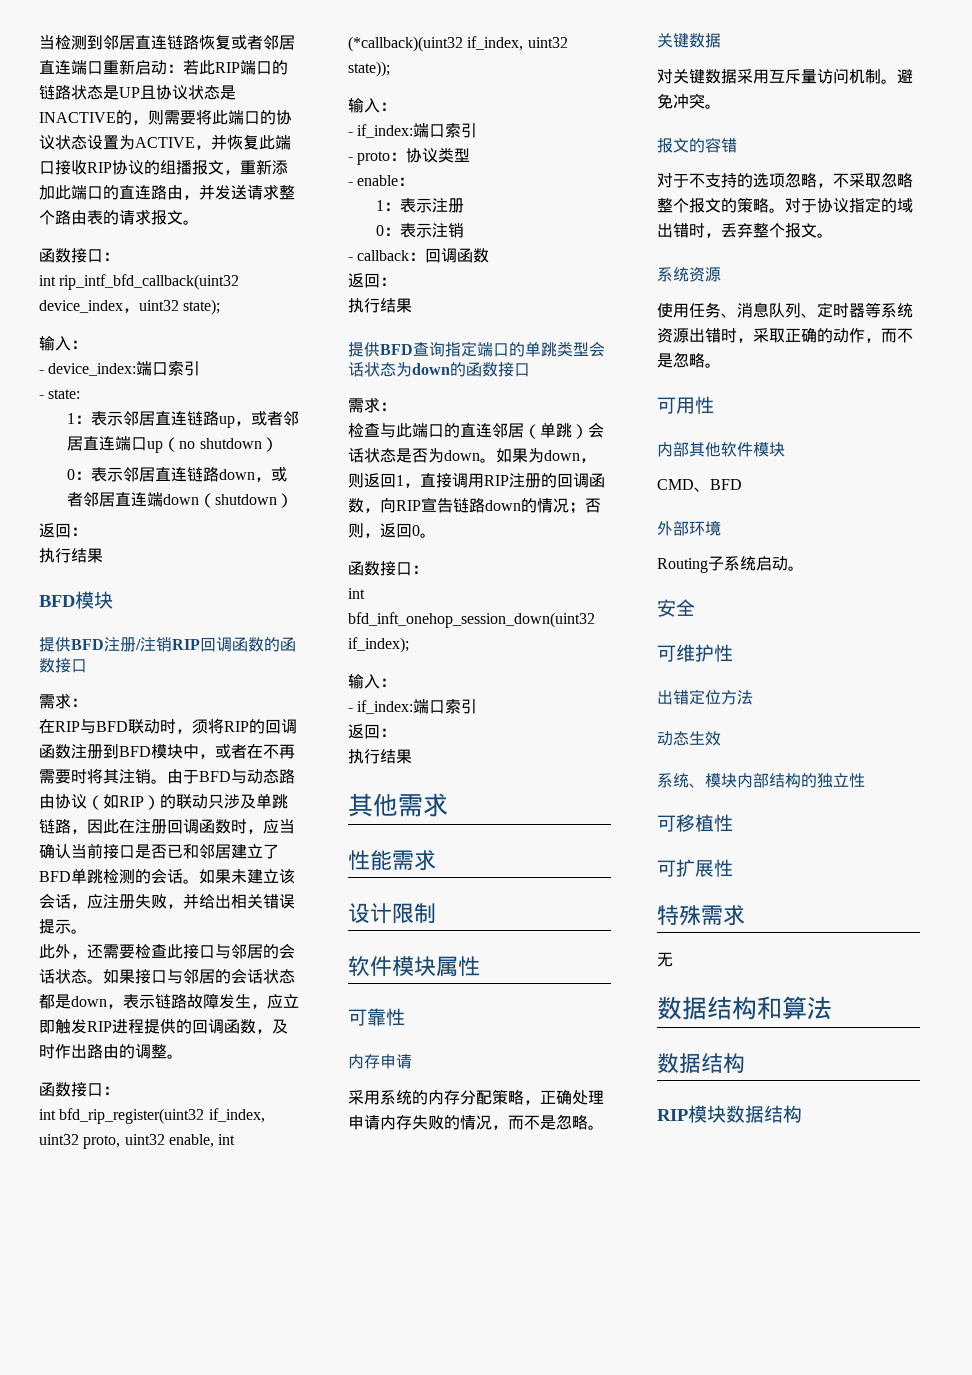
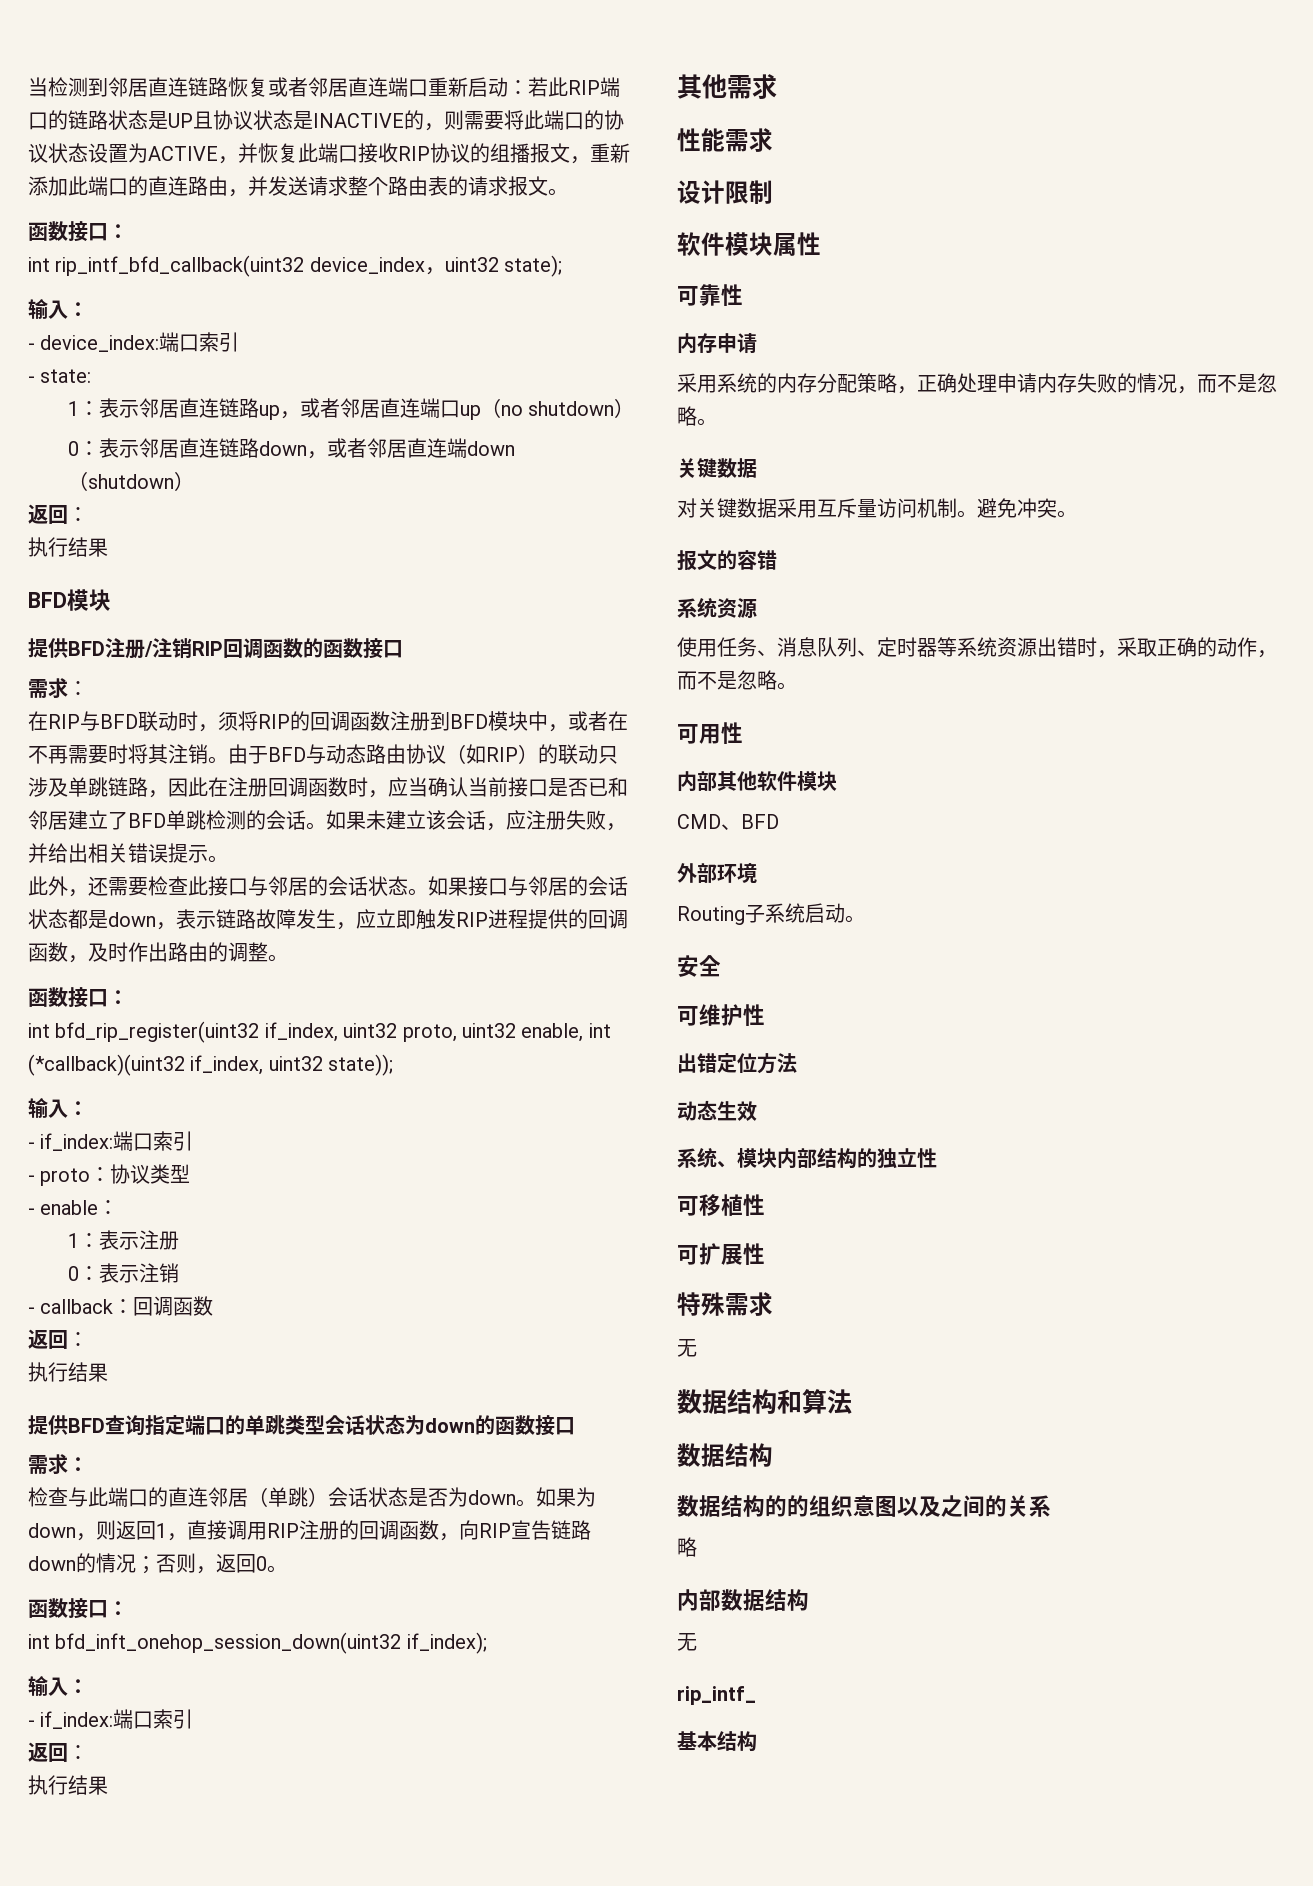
[657,172,913,188] [657,197,913,213] [657,223,833,238] // 对于不支持的选项忽略，不采取忽略整个报文的策略。对于协议指定的域出错时，丢弃整个报文。 -> (777, 560) none
[657,1105,764,1123] RIP模块数据 -> [677,1495,1051,1517] [677,1537,697,1557] [677,1589,809,1611] [677,1633,697,1651] [677,1686,756,1705] [677,1731,717,1751] 数据结构的的组织意图以及之间的关系 // 略 // 内部数据结构 // 无 // rip_intf_ // 基本

